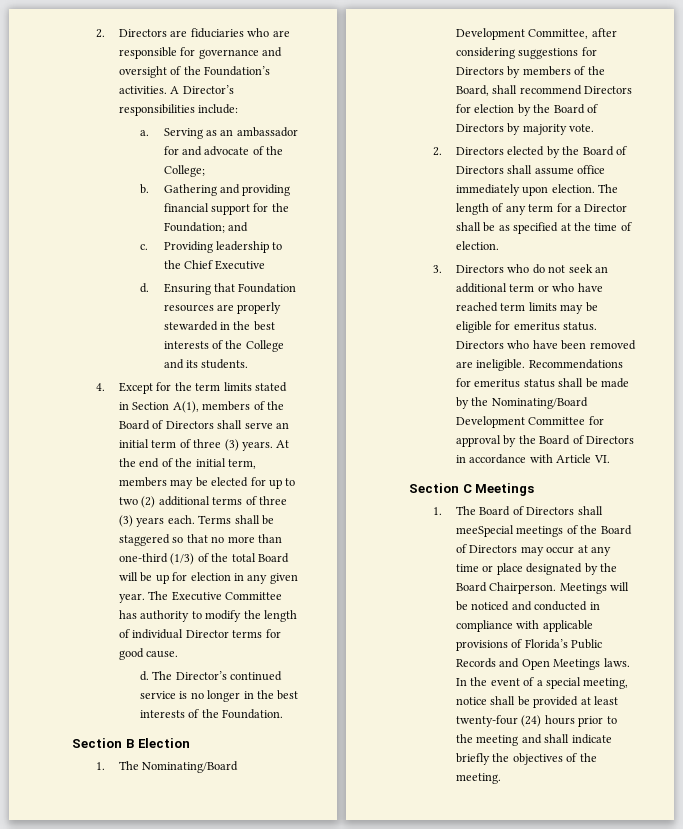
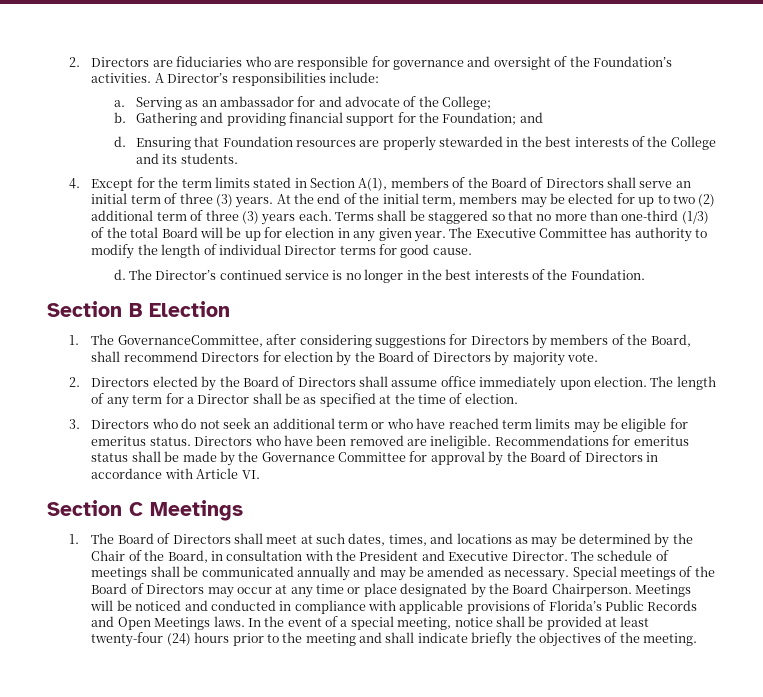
[140,241,283,253] [163,260,266,270] // c. Providing leadership to the Chief Executive -> (543, 117) none
[212,497,243,505] terms -> [156,212,187,221] term
[142,761,239,773] [456,28,589,40] Nominating/Board Development Committee, -> [117,335,263,347] GovernanceCommittee,
[491,397,588,409] [456,416,526,428] Nominating/Board Development -> [261,452,335,462] Governance
[456,525,515,537] meeSpecial -> [266,533,693,548] [91,550,669,563] [91,566,617,581] meet at such dates, times, and locations as may be determined by the Chair of the Board, in consultation with the President and Executive Director. The schedule of meetings shall be communicated annually and may be amended as necessary. Special

